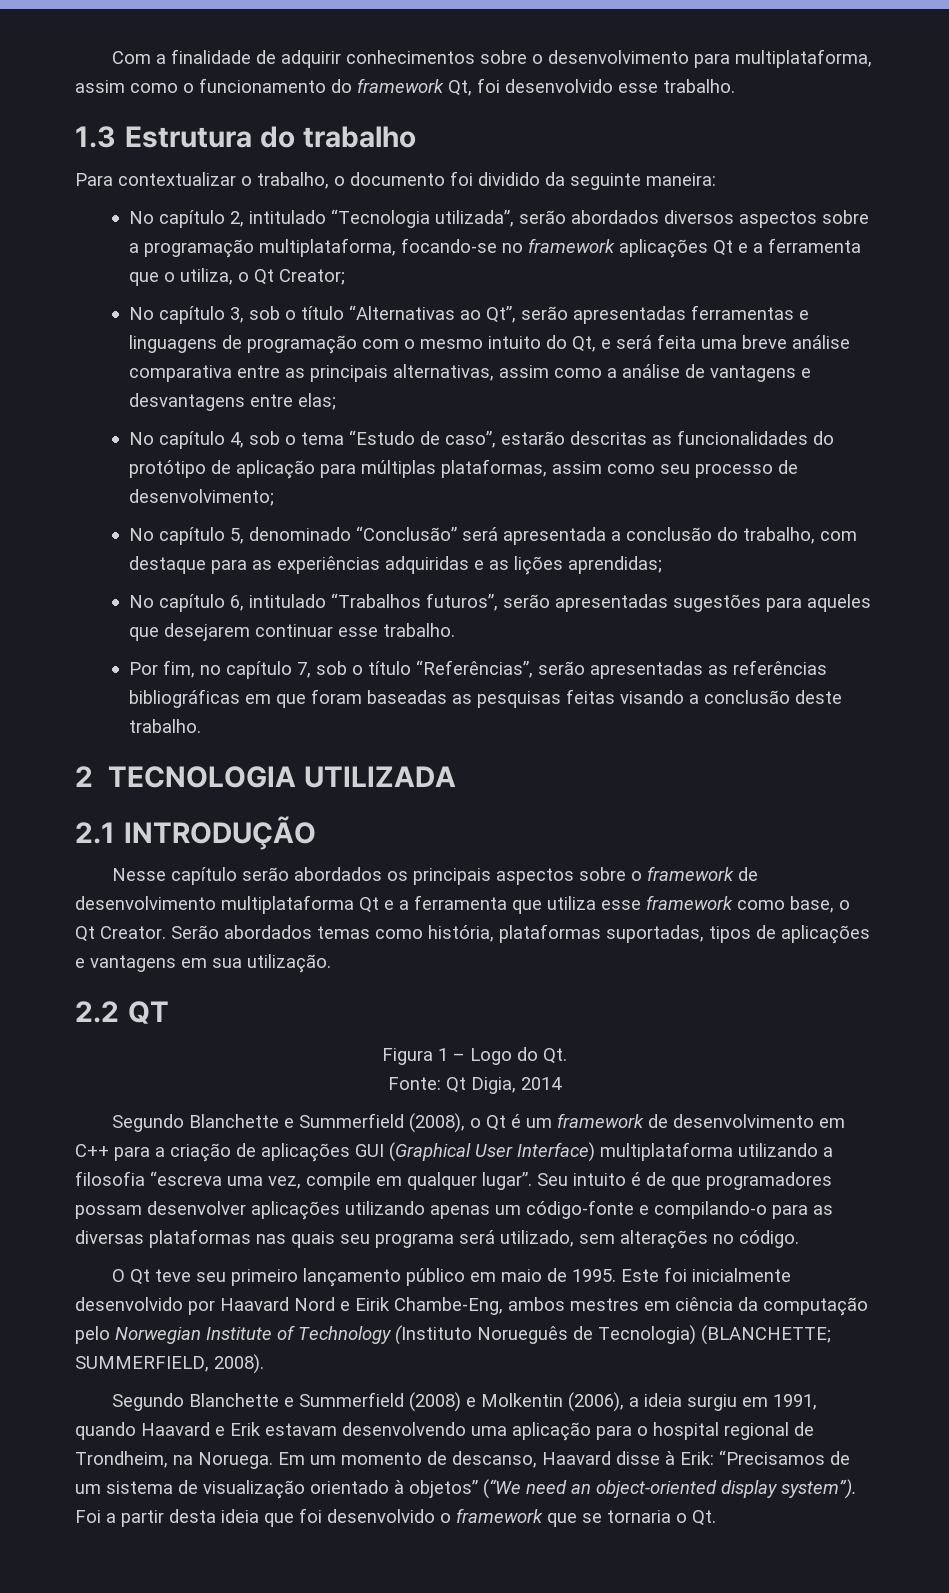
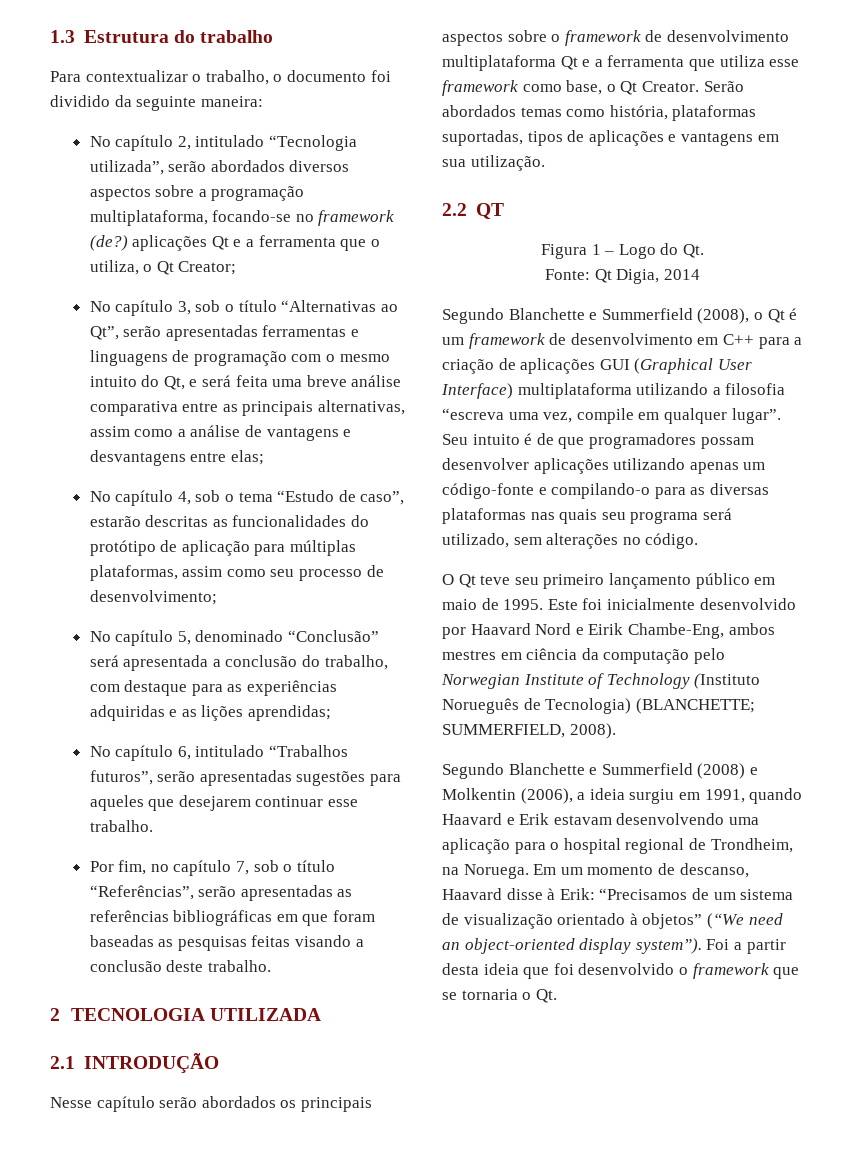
[112,49,873,68] [75,78,735,96] Com a finalidade de adquirir conhecimentos sobre o desenvolvimento para multiplataforma, assim como o funcionamento do framework Qt, foi desenvolvido esse trabalho. // -> (50, 36) none
(615, 245) none -> [89,235,128,251] (de?)

